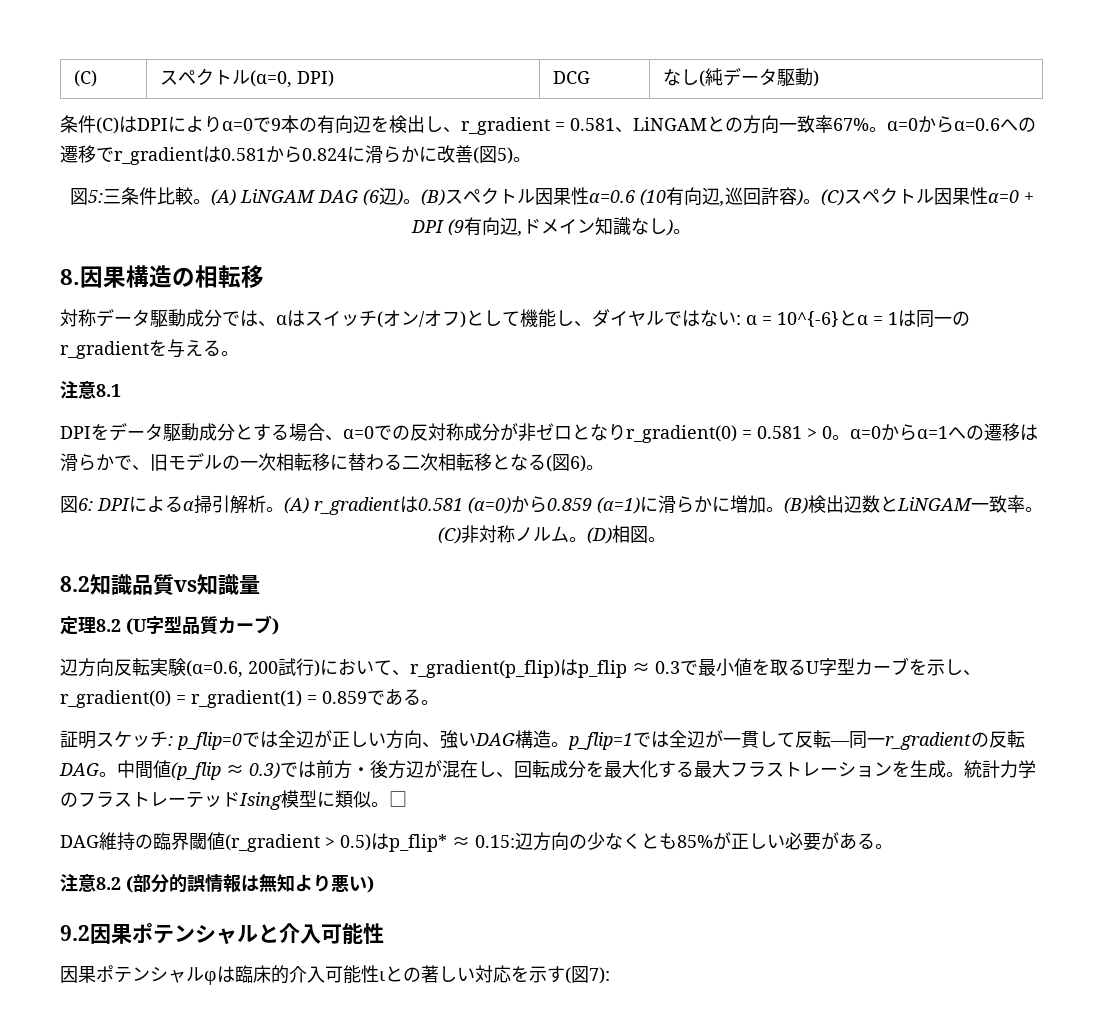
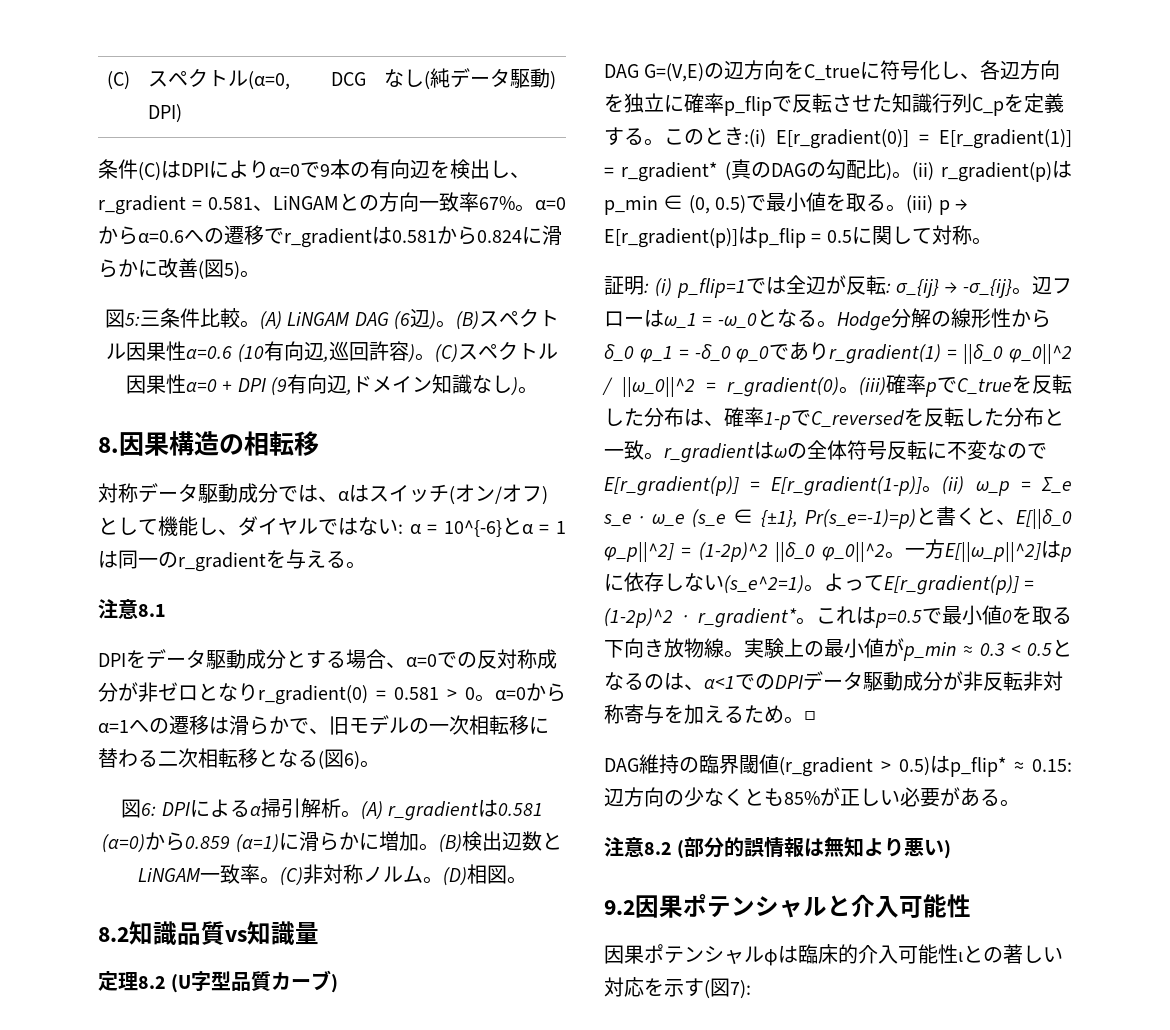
[60,657,981,678] [60,688,439,708] [60,730,1025,750] [59,760,1036,780] [60,790,371,810] 辺方向反転実験(α=0.6, 200試行)において、r_gradient(p_flip)はp_flip ≈ 0.3で最小値を取るU字型カーブを示し、r_gradient(0) = r_gradient(1) = 0.859である。 // 証明スケッチ: p_flip=0では全辺が正しい方向、強いDAG構造。p_flip=1では全辺が一貫して反転—同一r_gradientの反転DAG。中間値(p_flip ≈ 0.3)では前方・後方辺が混在し、回転成分を最大化する最大フラストレーションを生成。統計力学のフラストレーテッドIsing模型に類似 -> [604,60,1061,82] [604,93,1064,116] [604,127,1072,149] [604,159,1072,182] [604,192,967,215] [604,225,992,248] [604,275,1072,298] [604,308,1051,331] [604,342,1072,364] [602,374,1072,397] [604,407,1064,430] [604,440,1047,463] [604,476,1072,496] [603,506,1072,529] [604,539,1072,562] [604,572,1035,595] [604,605,1072,628] [604,638,1072,661] [604,671,1063,692] [604,704,784,724] DAG G=(V,E)の辺方向をC_trueに符号化し、各辺方向を独立に確率p_flipで反転させた知識行列C_pを定義する。このとき:(i) E[r_gradient(0)] = E[r_gradient(1)] = r_gradient* (真のDAGの勾配比)。(ii) r_gradient(p)はp_min ∈ (0, 0.5)で最小値を取る。(iii) p → E[r_gradient(p)]はp_flip = 0.5に関して対称。 // 証明: (i) p_flip=1では全辺が反転: σ_{ij} → -σ_{ij}。辺フローはω_1 = -ω_0となる。Hodge分解の線形性からδ_0 φ_1 = -δ_0 φ_0でありr_gradient(1) = ||δ_0 φ_0||^2 / ||ω_0||^2 = r_gradient(0)。(iii)確率pでC_trueを反転した分布は、確率1-pでC_reversedを反転した分布と一致。r_gradientはωの全体符号反転に不変なのでE[r_gradient(p)] = E[r_gradient(1-p)]。(ii) ω_p = Σ_e s_e · ω_e (s_e ∈ {±1}, Pr(s_e=-1)=p)と書くと、E[||δ_0 φ_p||^2] = (1-2p)^2 ||δ_0 φ_0||^2。一方E[||ω_p||^2]はpに依存しない(s_e^2=1)。よってE[r_gradient(p)] = (1-2p)^2 · r_gradient*。これはp=0.5で最小値0を取る下向き放物線。実験上の最小値がp_min ≈ 0.3 < 0.5となるのは、α<1でのDPIデータ駆動成分が非反転非対称寄与を加えるため

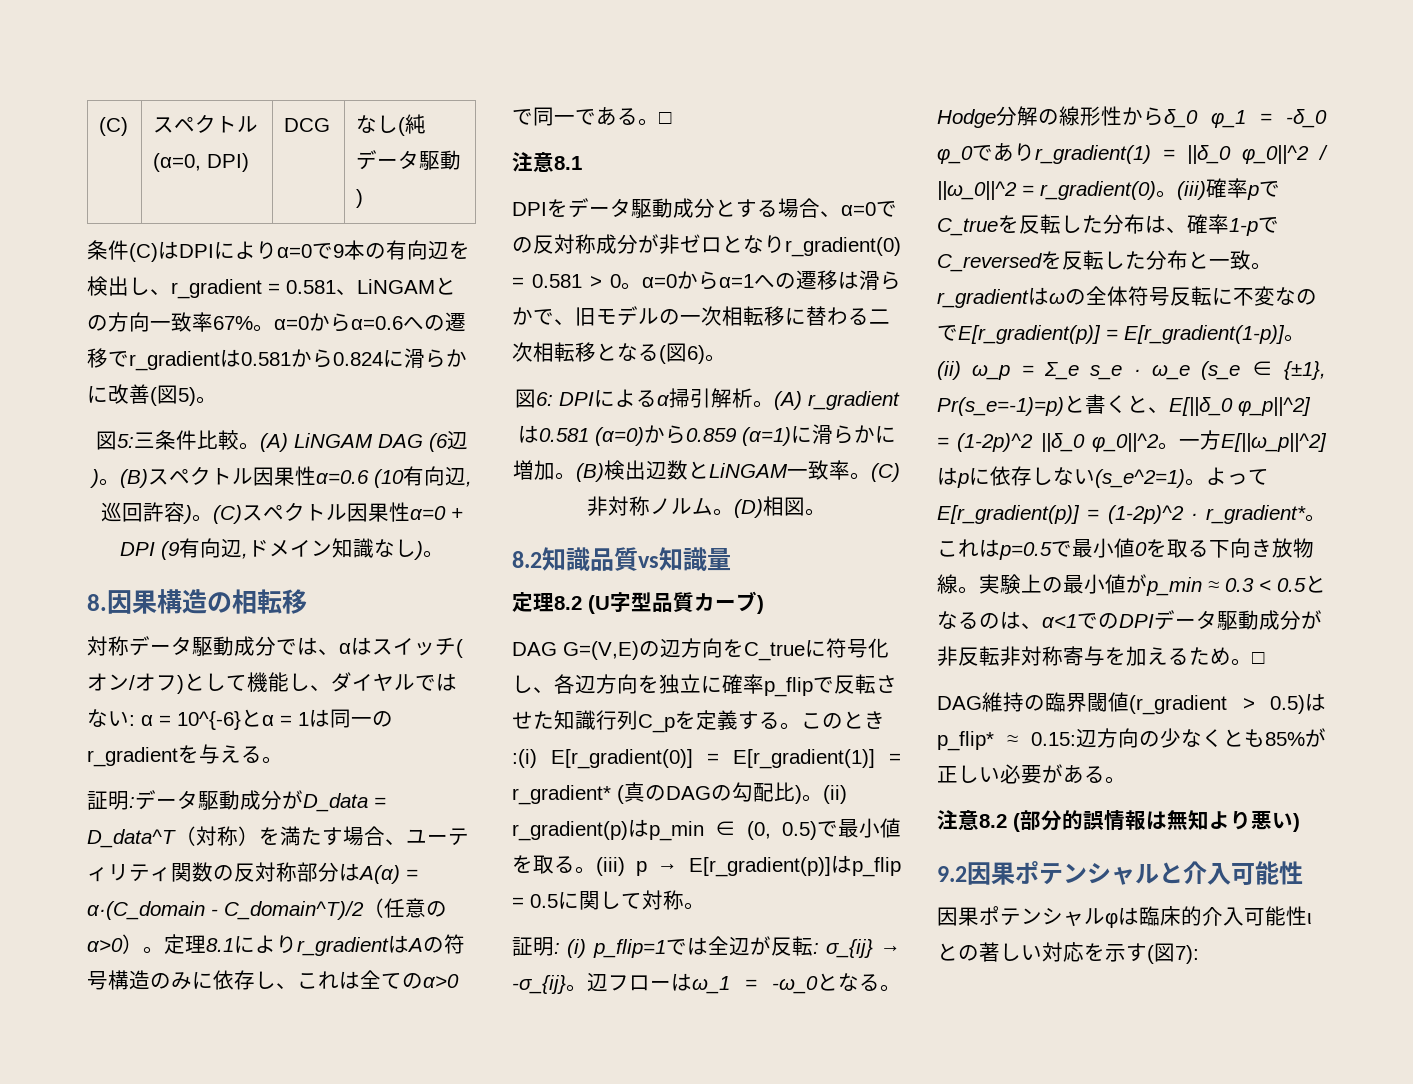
(366, 565) none -> [87,790,386,812] [87,826,469,848] [87,862,418,884] [87,898,447,920] [87,934,465,956] [87,970,459,990] [512,107,672,126] // 証明:データ駆動成分がD_data = D_data^T（対称）を満たす場合、ユーティリティ関数の反対称部分はA(α) = α·(C_domain - C_domain^T)/2（任意のα>0）。定理8.1によりr_gradientはAの符号構造のみに依存し、これは全てのα>0で同一である。□

